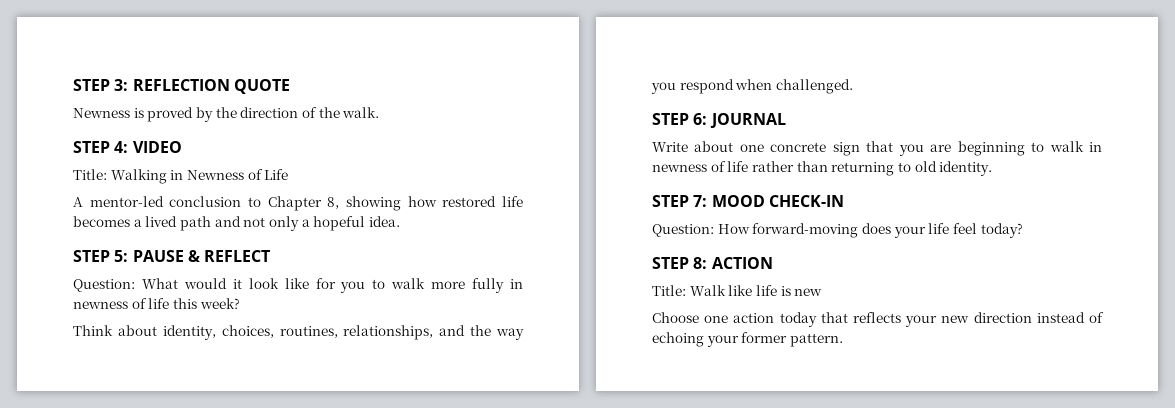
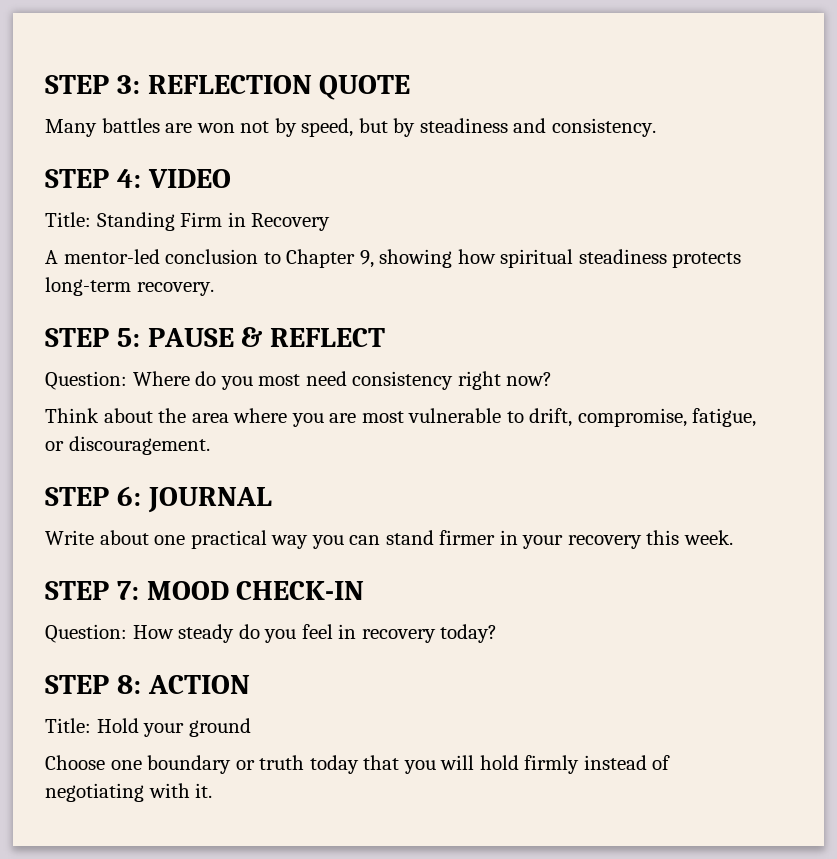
[73,107,380,122] Newness is proved by the direction of the walk. -> [45,118,656,137] Many battles are won not by speed, but by steadiness and consistency.
[110,169,289,184] Walking in Newness of Life -> [96,212,331,231] Standing Firm in Recovery
[327,197,340,209] 8, -> [359,250,374,268] 9,
[442,196,523,207] [73,216,400,231] restored life becomes a lived path and not only a hopeful idea. -> [500,249,742,268] [45,277,214,296] spiritual steadiness protects long-term recovery.
[141,278,524,293] [73,298,240,309] [73,325,524,340] [651,79,853,94] What would it look like for you to walk more fully in newness of life this week? // Think about identity, choices, routines, relationships, and the way you respond when challenged. -> [132,371,553,390] [45,408,757,427] [45,436,210,455] Where do you most need consistency right now? // Think about the area where you are most vulnerable to drift, compromise, fatigue, or discouragement.
[770,141,1102,156] [652,161,993,176] concrete sign that you are beginning to walk in newness of life rather than returning to old identity. -> [190,530,733,549] practical way you can stand firmer in your recovery this week.
[752,223,977,238] forward-moving does your life feel -> [178,624,436,643] steady do you feel in recovery
[689,285,823,296] [652,312,1104,327] [652,332,843,347] Walk like life is new // Choose one action today that reflects your new direction instead of echoing your former pattern. -> [96,718,251,737] [45,755,671,774] [45,783,213,802] Hold your ground // Choose one boundary or truth today that you will hold firmly instead of negotiating with it.

